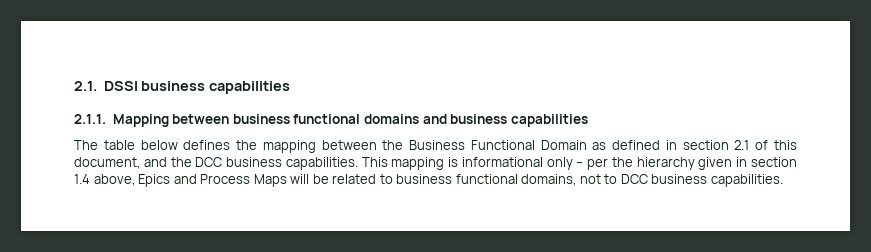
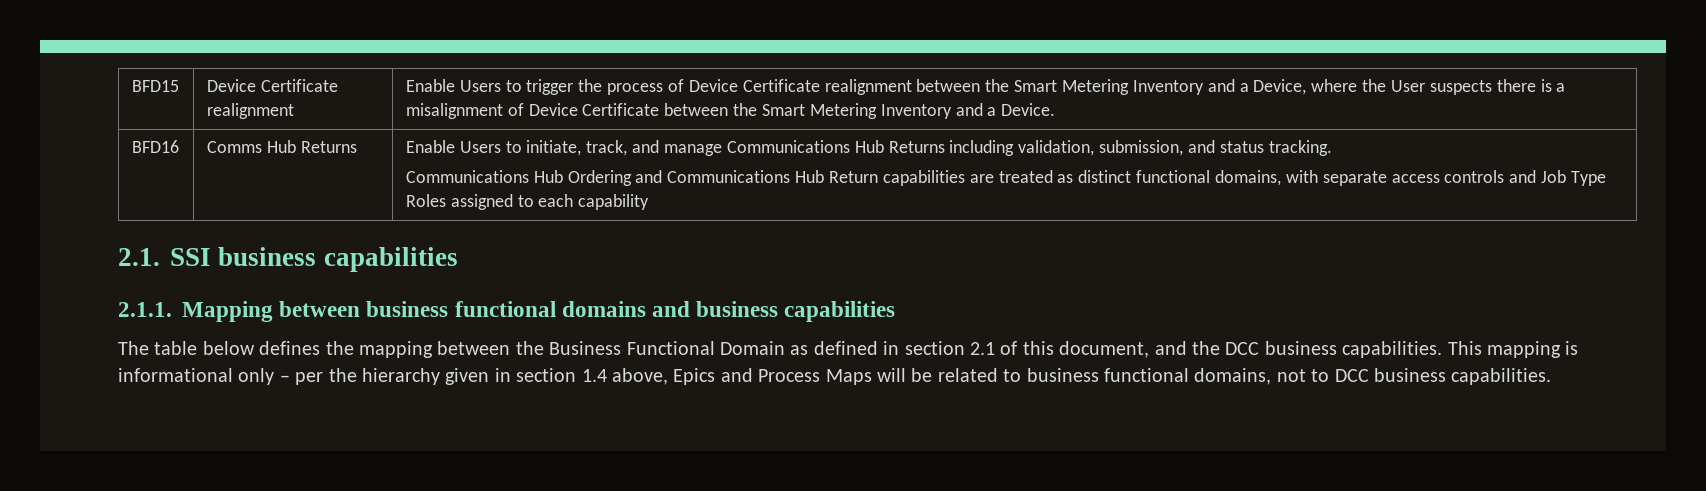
[74,81,138,91] 2.1. DSSI -> [131,80,179,92] [206,79,338,92] [206,103,294,119] [405,79,1566,95] [405,103,1056,119] [131,140,179,153] [206,140,357,153] [405,140,1332,156] [405,170,1607,186] [405,194,650,210] [118,248,211,266] BFD15 | Device Certificate realignment | Enable Users to trigger the process of Device Certificate realignment between the Smart Metering Inventory and a Device, where the User suspects there is a misalignment of Device Certificate between the Smart Metering Inventory and a Device. // BFD16 | Comms Hub Returns | Enable Users to initiate, track, and manage Communications Hub Returns including validation, submission, and status tracking. // Communications Hub Ordering and Communications Hub Return capabilities are treated as distinct functional domains, with separate access controls and Job Type Roles assigned to each capability // 2.1. SSI

